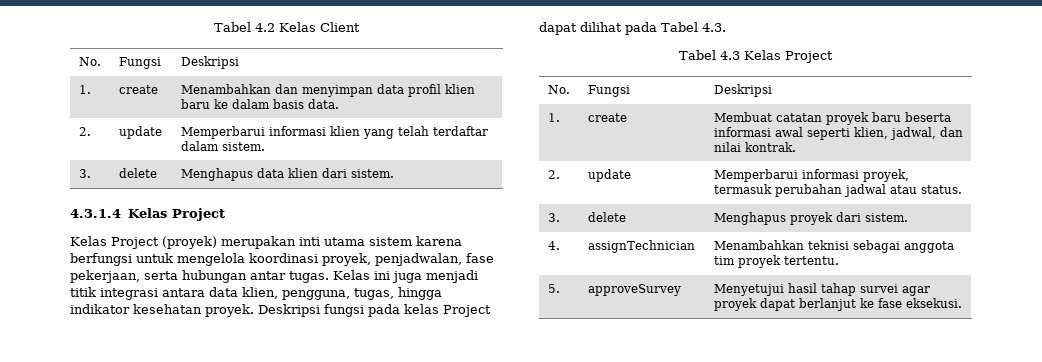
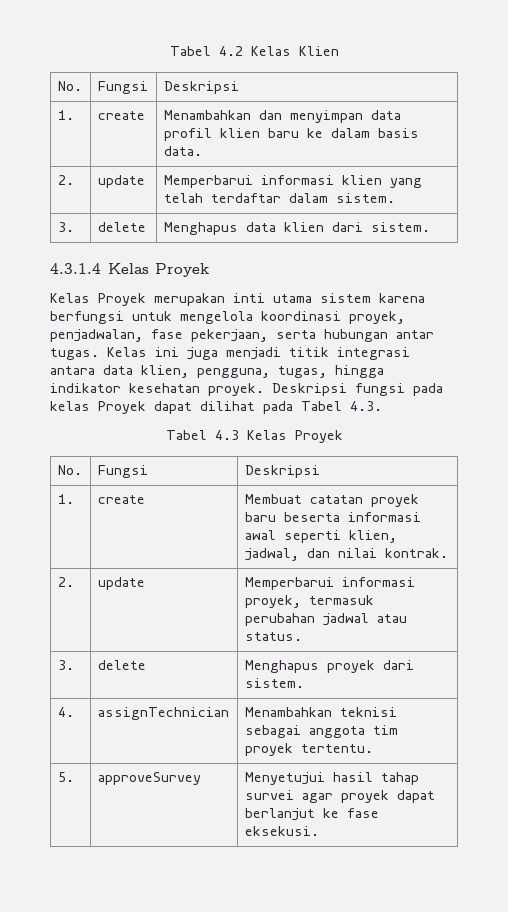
[319,22,360,32] Client -> [298,46,339,56] Klien
[171,208,225,221] [70,236,217,249] Project // Kelas Project (proyek) -> [155,263,210,277] [50,293,146,306] Proyek // Kelas Proyek
[443,305,491,317] Project -> [98,401,146,414] Proyek
[784,51,833,63] Project -> [294,430,343,443] Proyek

